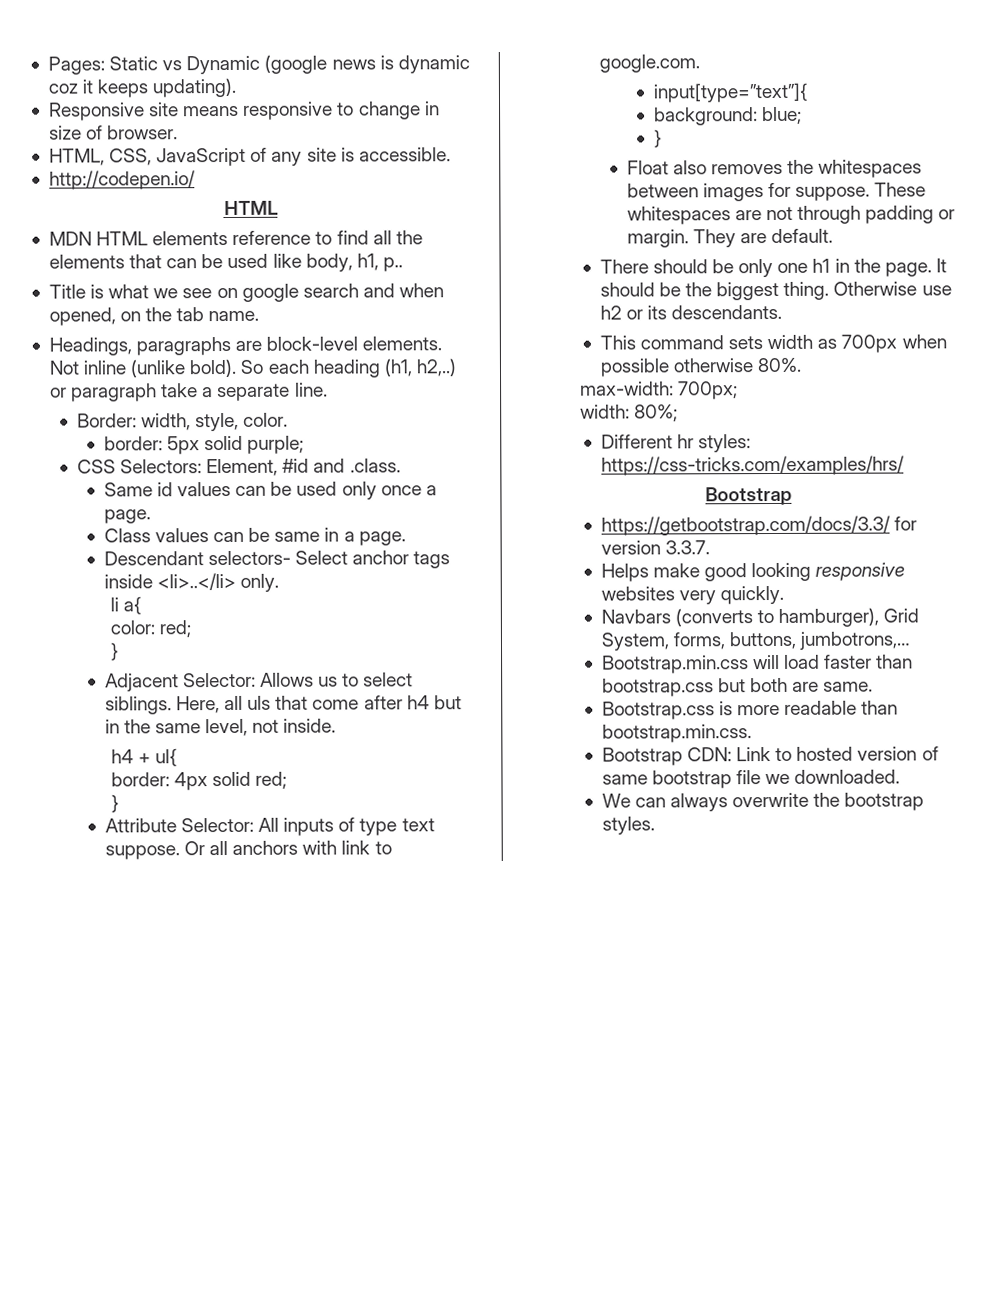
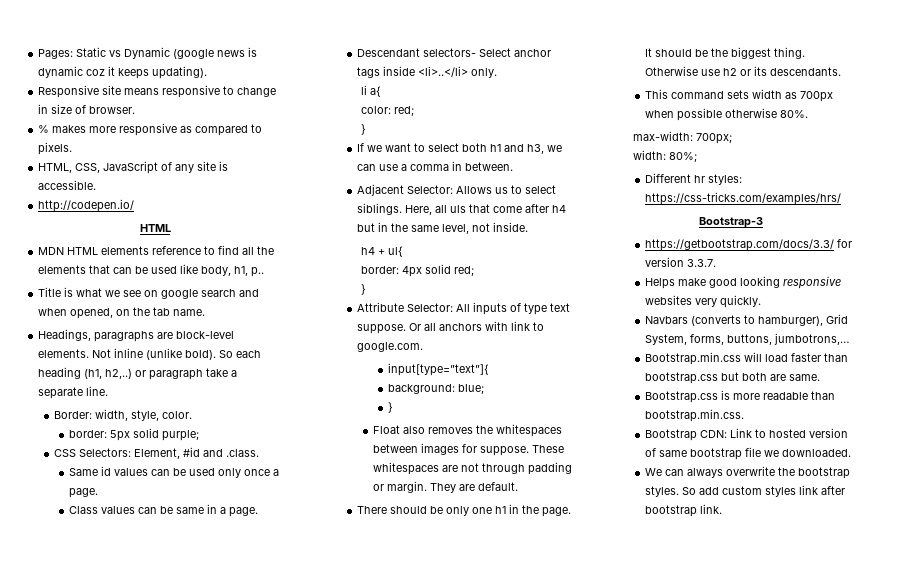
(179, 132) none -> [38,123,263,136] [38,142,73,155] // % makes more responsive as compared to pixels.
(119, 651) none -> [357,143,563,154] [357,161,514,171] // If we want to select both h1 and h3, we can use a comma in between.
[705,486,792,506] Bootstrap -> [699,217,763,228] Bootstrap-3
(655, 825) none -> [682,485,846,497] [645,504,723,517] So add custom styles link after bootstrap link.

